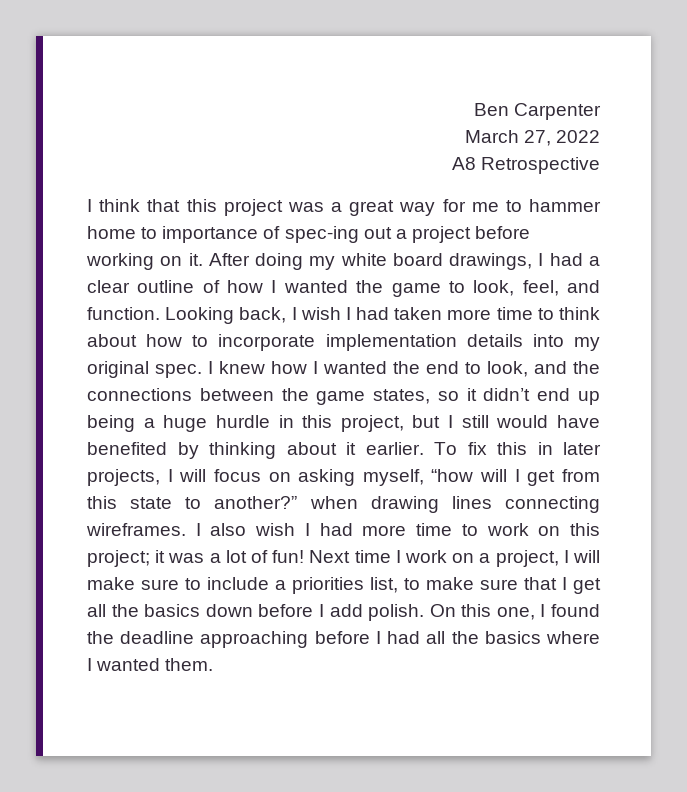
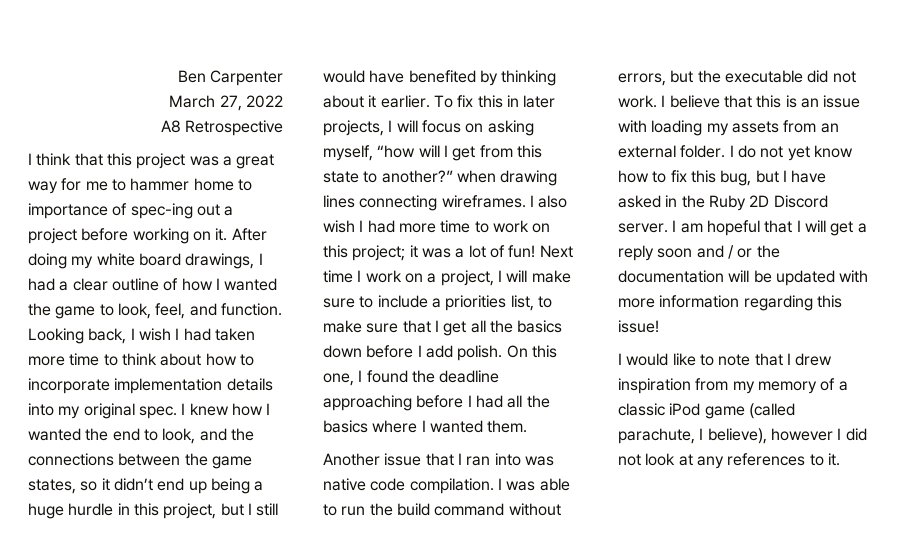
(214, 664) none -> [323,453,554,466] [323,478,570,494] [323,503,561,516] [618,70,856,86] [618,95,861,108] [618,120,839,136] [618,145,853,161] [618,170,827,186] [618,195,828,211] [618,220,867,236] [618,245,780,261] [618,270,869,286] [618,295,842,311] [618,320,659,333] [618,353,833,366] [618,378,848,394] [618,403,795,419] [618,428,867,444] [618,453,840,469] // Another issue that I ran into was native code compilation. I was able to run the build command without errors, but the executable did not work. I believe that this is an issue with loading my assets from an external folder. I do not yet know how to fix this bug, but I have asked in the Ruby 2D Discord server. I am hopeful that I will get a reply soon and / or the documentation will be updated with more information regarding this issue! // I would like to note that I drew inspiration from my memory of a classic iPod game (called parachute, I believe), however I did not look at any references to it.

